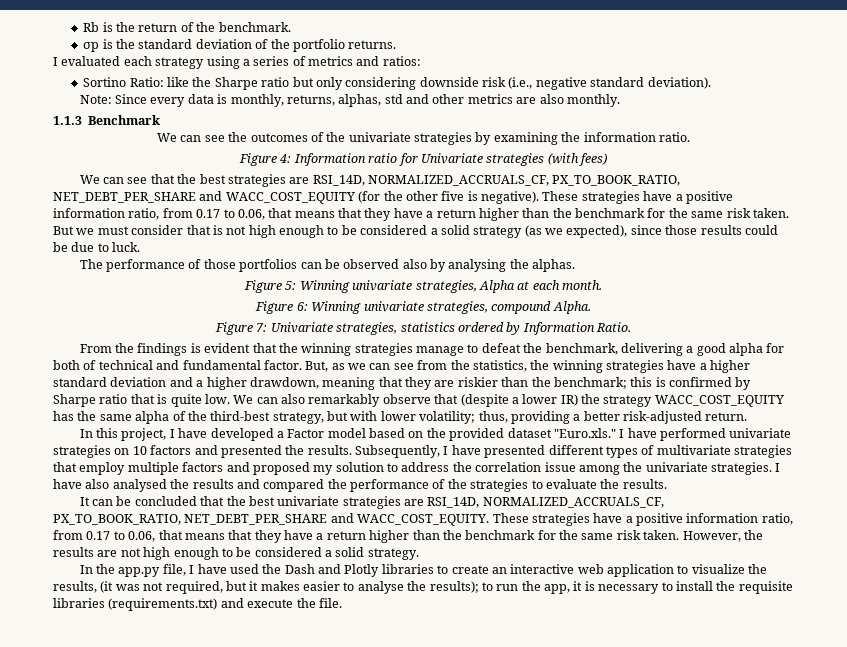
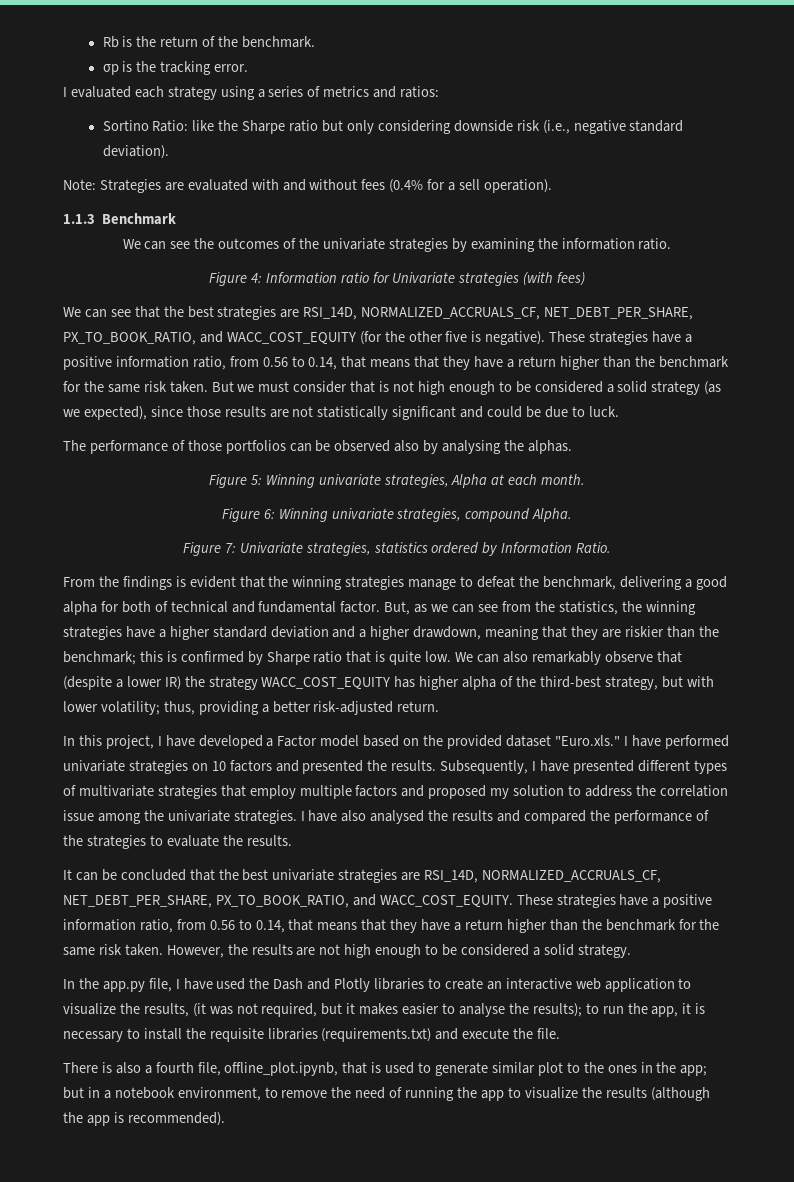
[138,39,397,52] standard deviation of the portfolio returns. -> [160,61,249,75] tracking error.
[115,94,620,107] Since every data is monthly, returns, alphas, std and other metrics are also monthly. -> [99,179,552,193] Strategies are evaluated with and without fees (0.4% for a sell operation).
[552,175,681,186] [53,192,196,203] PX_TO_BOOK_RATIO, NET_DEBT_PER_SHARE -> [544,307,694,320] [63,332,196,345] NET_DEBT_PER_SHARE, PX_TO_BOOK_RATIO,
[196,209,265,220] 0.17 to 0.06, -> [262,356,338,370] 0.56 to 0.14,
(742, 230) none -> [269,406,484,420] are not statistically significant and
[77,411,132,421] the same -> [419,676,460,690] higher
[53,514,328,525] PX_TO_BOOK_RATIO, NET_DEBT_PER_SHARE -> [63,895,349,908] NET_DEBT_PER_SHARE, PX_TO_BOOK_RATIO,
[86,531,156,542] 0.17 to 0.06, -> [209,919,285,933] 0.56 to 0.14,
(342, 603) none -> [63,1062,708,1076] [63,1087,710,1101] [63,1112,225,1126] // There is also a fourth file, offline_plot.ipynb, that is used to generate similar plot to the ones in the app; but in a notebook environment, to remove the need of running the app to visualize the results (although the app is recommended).

